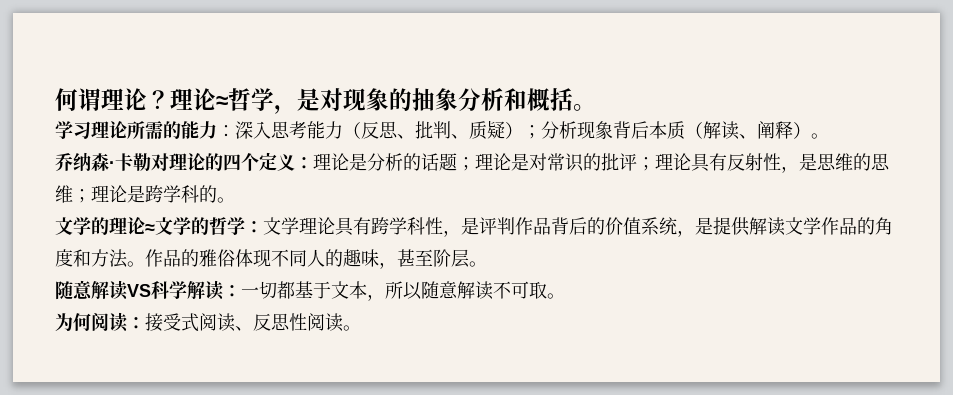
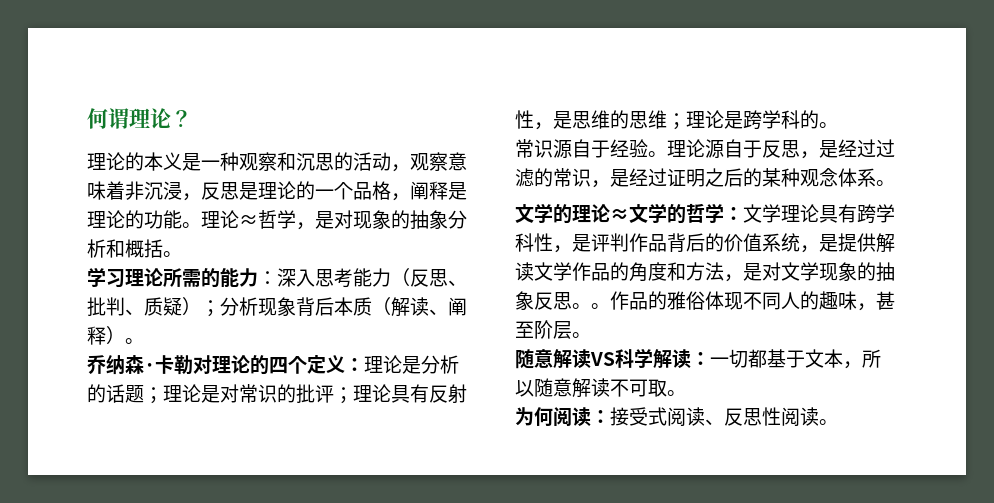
(170, 99) none -> [87,152,467,172] [87,181,467,201] [87,210,201,229] // 理论的本义是一种观察和沉思的活动，观察意味着非沉浸，反思是理论的一个品格，阐释是理论的功能。
(235, 200) none -> [515,139,895,159] [515,168,895,188] // 常识源自于经验。理论源自于反思，是经过过滤的常识，是经过证明之后的某种观念体系。
(128, 258) none -> [724,262,895,282] [515,291,591,310] ，是对文学现象的抽象反思。

